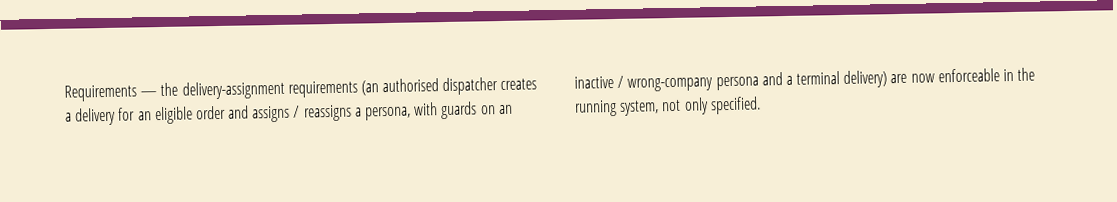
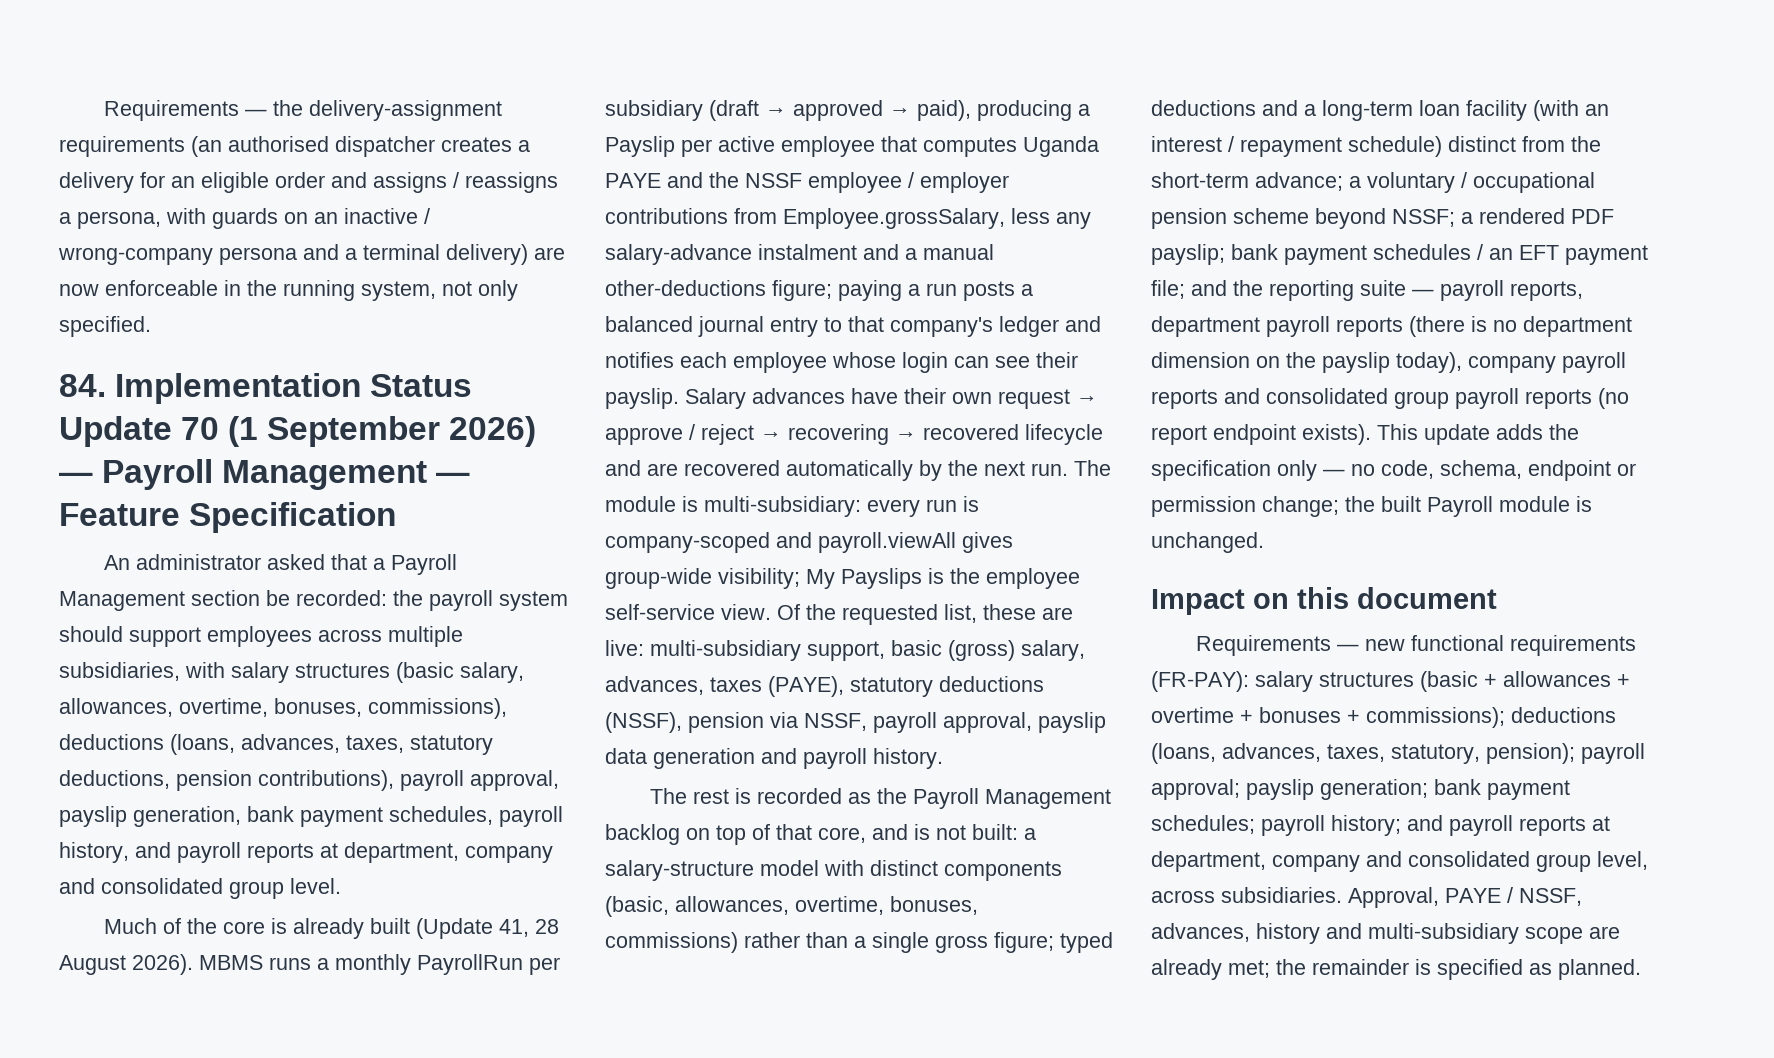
(761, 105) none -> [59,373,473,404] [59,416,537,447] [59,459,471,490] [59,502,397,533] [104,554,458,575] [59,590,568,611] [59,626,463,647] [59,662,524,683] [59,698,507,719] [59,734,493,755] [59,770,559,791] [59,806,563,827] [59,842,553,863] [59,878,341,899] [104,918,560,939] [59,954,560,975] [605,100,1090,121] [605,136,1099,157] [605,172,1009,193] [605,208,1091,229] [605,244,994,265] [605,280,1033,301] [605,316,1101,337] [605,352,1078,373] [605,388,1098,409] [605,424,1103,445] [605,460,1111,481] [605,496,979,517] [605,532,1013,553] [605,568,1080,589] [605,604,1073,625] [605,640,1085,661] [605,676,1044,697] [605,712,1106,733] [605,748,943,769] [650,788,1112,809] [605,824,1036,845] [605,860,1062,881] [605,896,978,917] [605,932,1113,953] [1151,100,1609,121] [1151,136,1601,157] [1151,172,1595,193] [1151,208,1614,229] [1151,244,1648,265] [1151,280,1583,301] [1151,316,1632,337] [1151,352,1626,373] [1151,388,1629,409] [1151,424,1579,445] [1151,460,1636,481] [1151,496,1592,517] [1151,532,1264,553] [1151,587,1497,615] [1196,635,1637,656] [1151,671,1630,692] [1151,707,1616,728] [1151,743,1645,764] [1151,779,1570,800] [1151,815,1610,836] [1151,851,1648,872] [1151,887,1582,908] [1151,923,1620,944] [1151,959,1641,980] // 84. Implementation Status Update 70 (1 September 2026) — Payroll Management — Feature Specification // An administrator asked that a Payroll Management section be recorded: the payroll system should support employees across multiple subsidiaries, with salary structures (basic salary, allowances, overtime, bonuses, commissions), deductions (loans, advances, taxes, statutory deductions, pension contributions), payroll approval, payslip generation, bank payment schedules, payroll history, and payroll reports at department, company and consolidated group level. // Much of the core is already built (Update 41, 28 August 2026). MBMS runs a monthly PayrollRun per subsidiary (draft → approved → paid), producing a Payslip per active employee that computes Uganda PAYE and the NSSF employee / employer contributions from Employee.grossSalary, less any salary-advance instalment and a manual other-deductions figure; paying a run posts a balanced journal entry to that company's ledger and notifies each employee whose login can see their payslip. Salary advances have their own request → approve / reject → recovering → recovered lifecycle and are recovered automatically by the next run. The module is multi-subsidiary: every run is company-scoped and payroll.viewAll gives group-wide visibility; My Payslips is the employee self-service view. Of the requested list, these are live: multi-subsidiary support, basic (gross) salary, advances, taxes (PAYE), statutory deductions (NSSF), pension via NSSF, payroll approval, payslip data generation and payroll history. // The rest is recorded as the Payroll Management backlog on top of that core, and is not built: a salary-structure model with distinct components (basic, allowances, overtime, bonuses, commissions) rather than a single gross figure; typed deductions and a long-term loan facility (with an interest / repayment schedule) distinct from the short-term advance; a voluntary / occupational pension scheme beyond NSSF; a rendered PDF payslip; bank payment schedules / an EFT payment file; and the reporting suite — payroll reports, department payroll reports (there is no department dimension on the payslip today), company payroll reports and consolidated group payroll reports (no report endpoint exists). This update adds the specification only — no code, schema, endpoint or permission change; the built Payroll module is unchanged. // Impact on this document // Requirements — new functional requirements (FR-PAY): salary structures (basic + allowances + overtime + bonuses + commissions); deductions (loans, advances, taxes, statutory, pension); payroll approval; payslip generation; bank payment schedules; payroll history; and payroll reports at department, company and consolidated group level, across subsidiaries. Approval, PAYE / NSSF, advances, history and multi-subsidiary scope are already met; the remainder is specified as planned.

